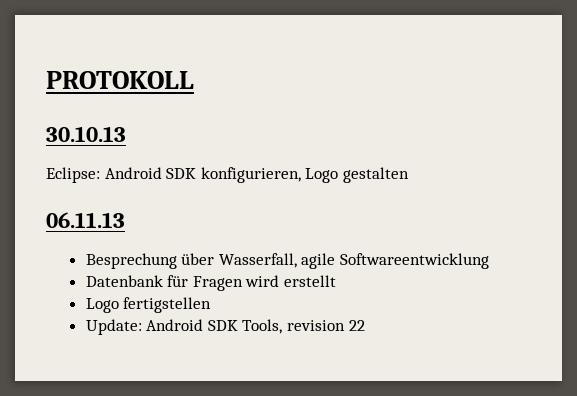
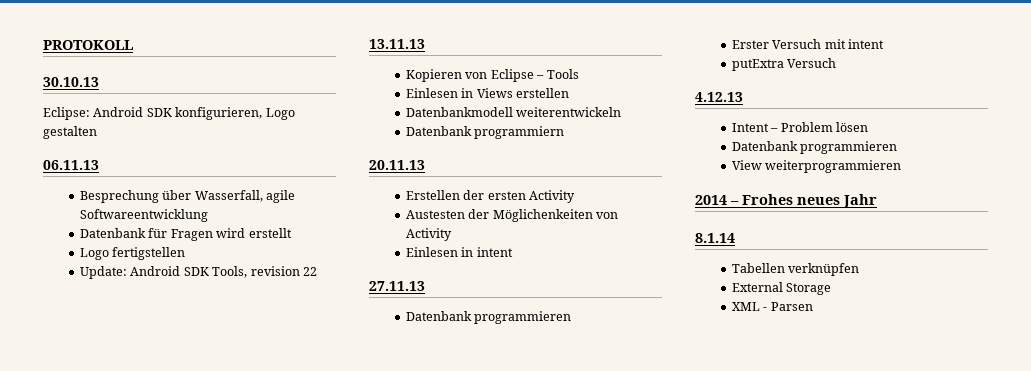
(365, 325) none -> [369,39,425,49] [406,69,579,82] [406,88,570,98] [406,107,622,117] [406,126,565,139] [369,160,425,170] [406,190,576,203] [406,209,619,222] [406,228,453,241] [406,247,513,257] [369,281,425,291] [406,311,572,324] [732,39,885,49] [732,58,837,71] [695,92,743,102] [732,122,869,132] [732,141,898,154] [732,160,902,173] [695,194,877,208] [695,233,735,243] [732,263,860,276] [732,282,832,295] [732,302,813,311] // 13.11.13 // Kopieren von Eclipse – Tools // Einlesen in Views erstellen // Datenbankmodell weiterentwickeln // Datenbank programmiern // 20.11.13 // Erstellen der ersten Activity // Austesten der Möglichenkeiten von Activity // Einlesen in intent // 27.11.13 // Datenbank programmieren // Erster Versuch mit intent // putExtra Versuch // 4.12.13 // Intent – Problem lösen // Datenbank programmieren // View weiterprogrammieren // 2014 – Frohes neues Jahr // 8.1.14 // Tabellen verknüpfen // External Storage // XML - Parsen

